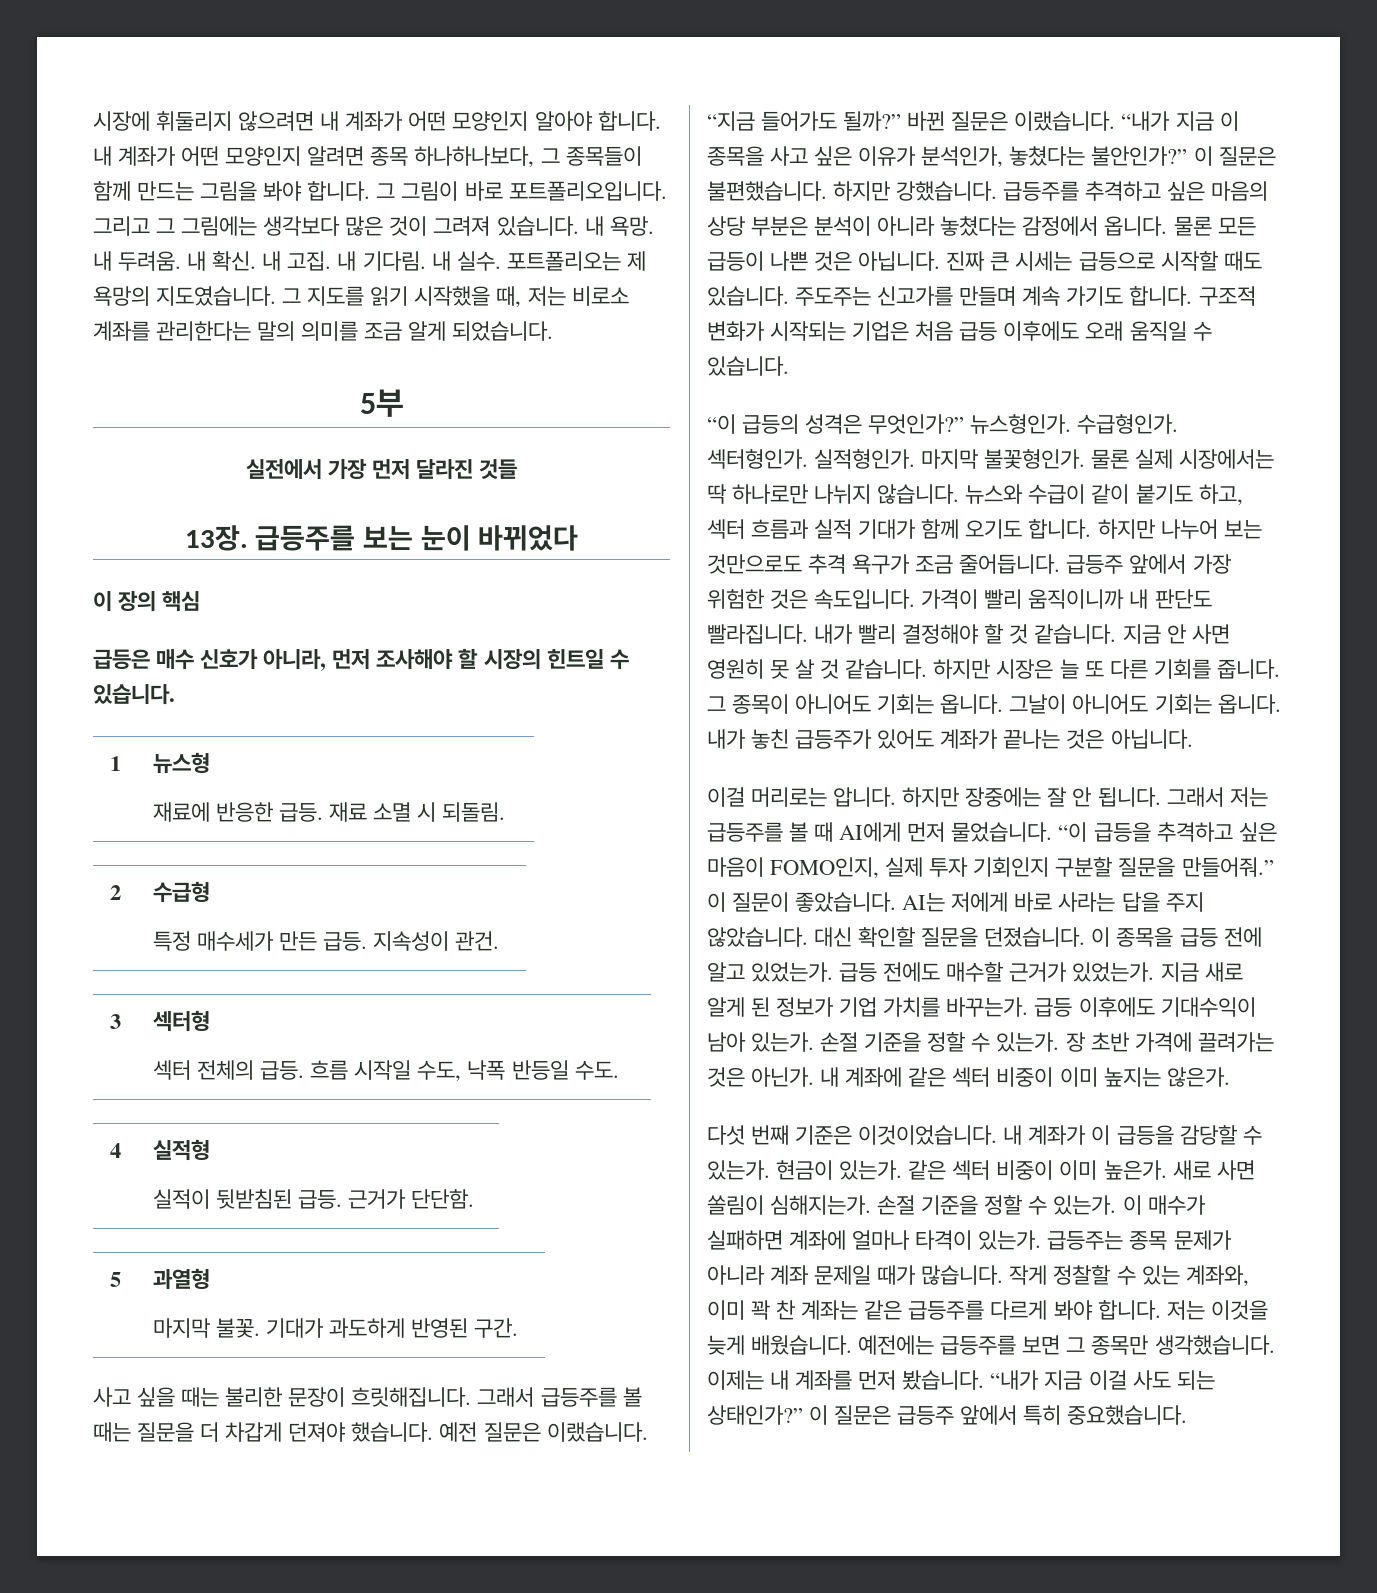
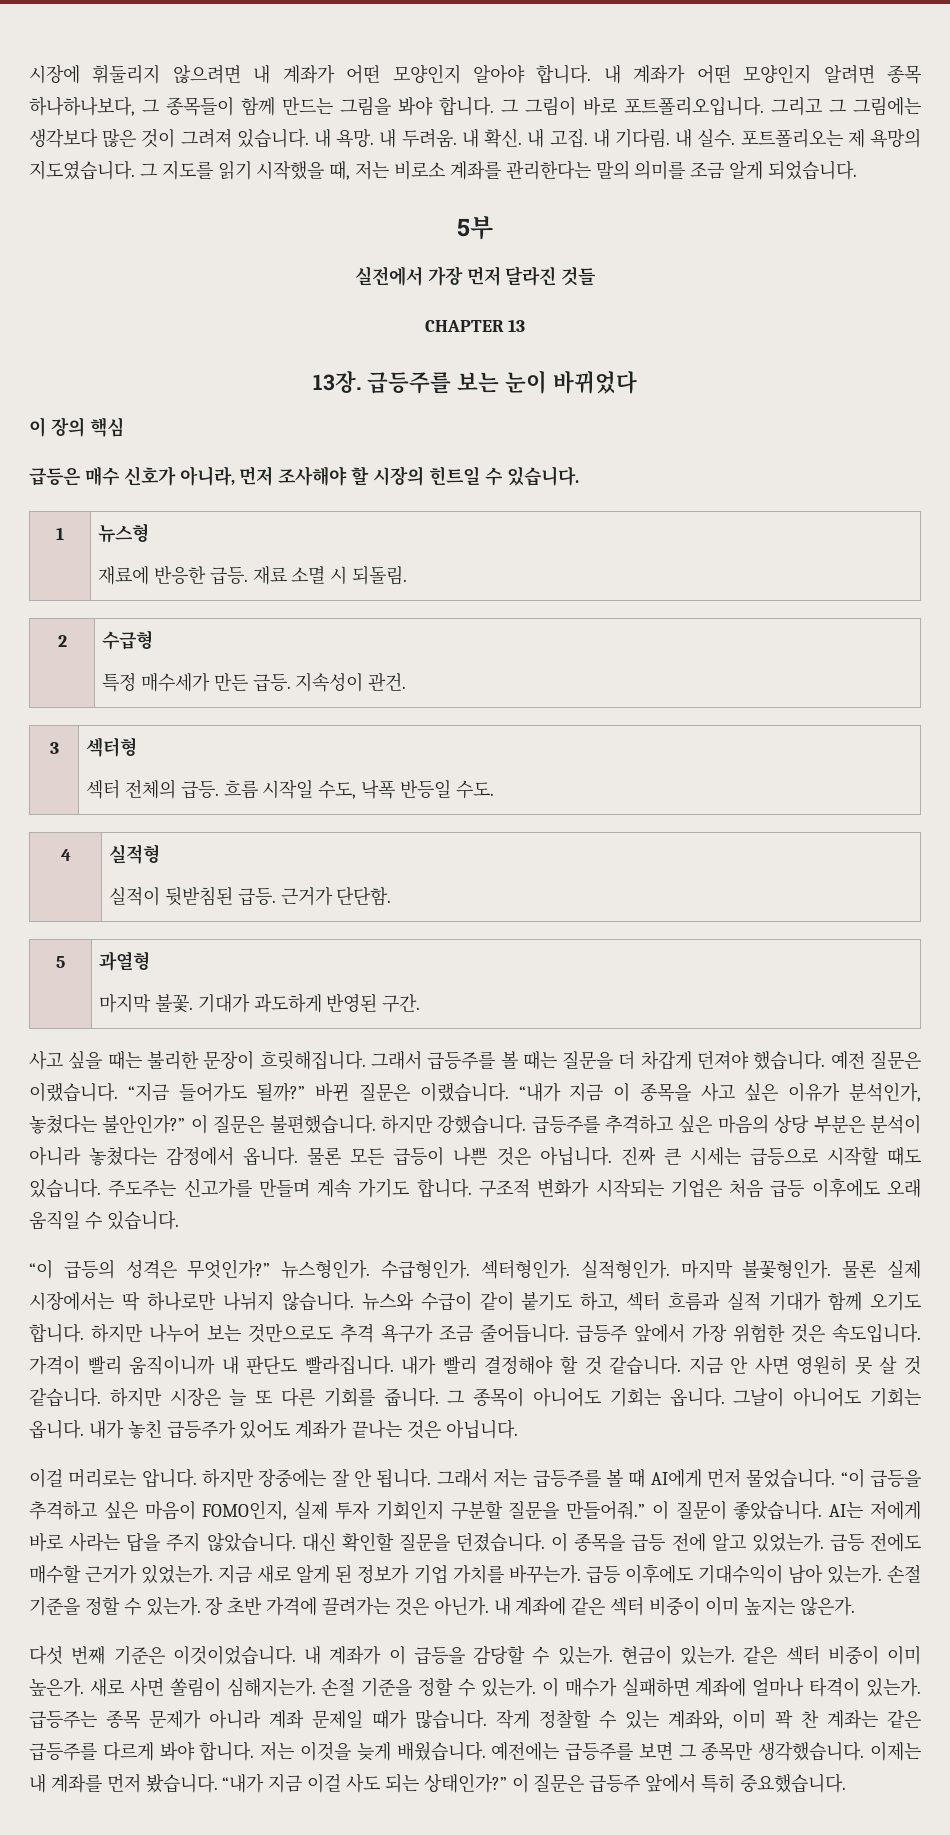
(518, 469) none -> [424,319,526,332] // CHAPTER 13

